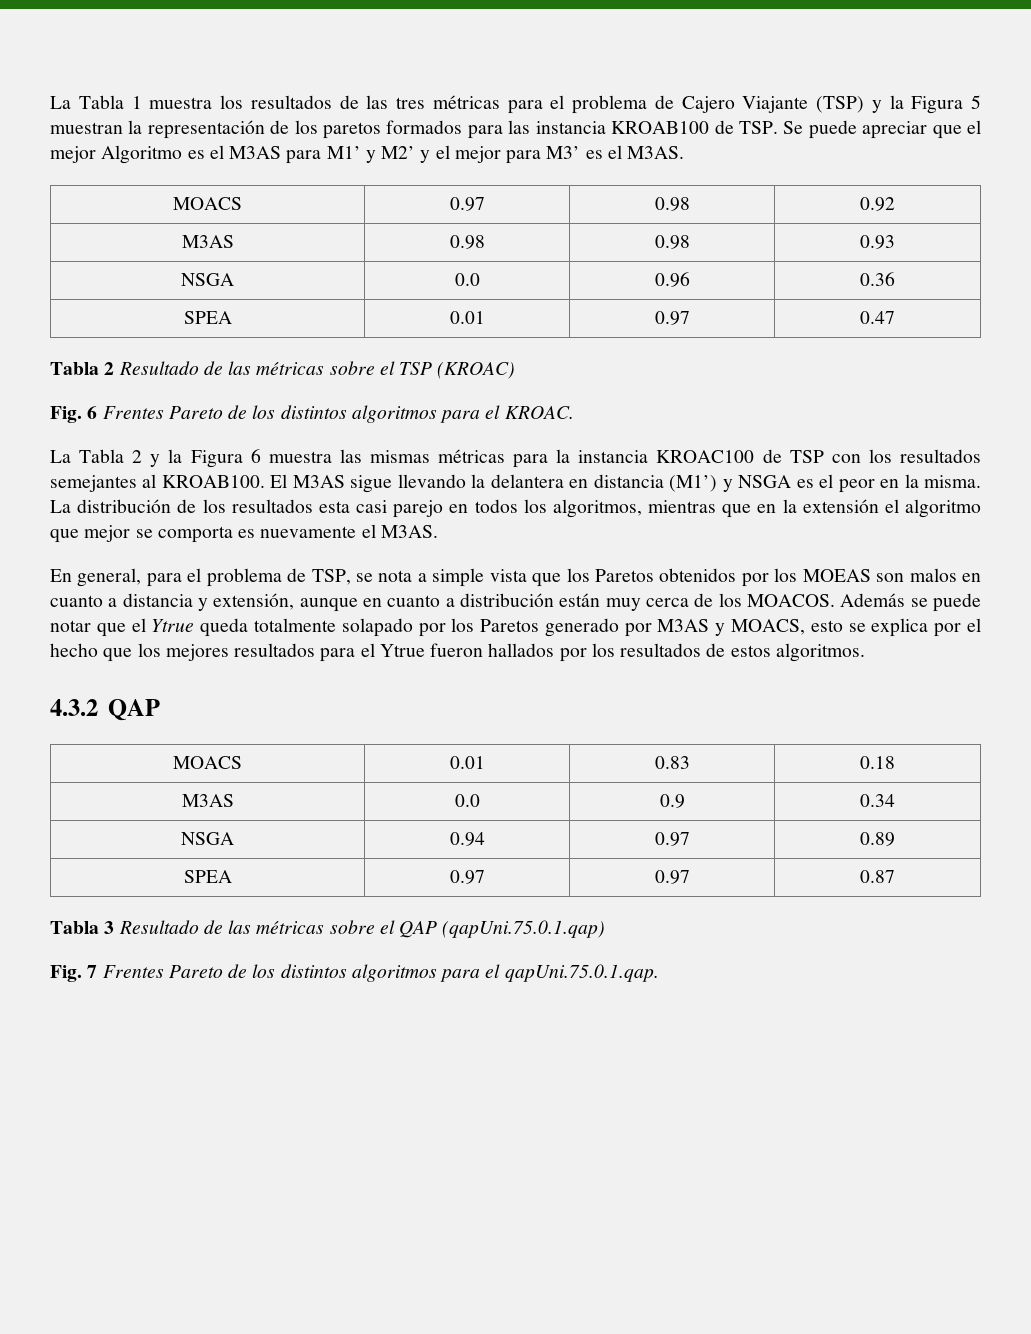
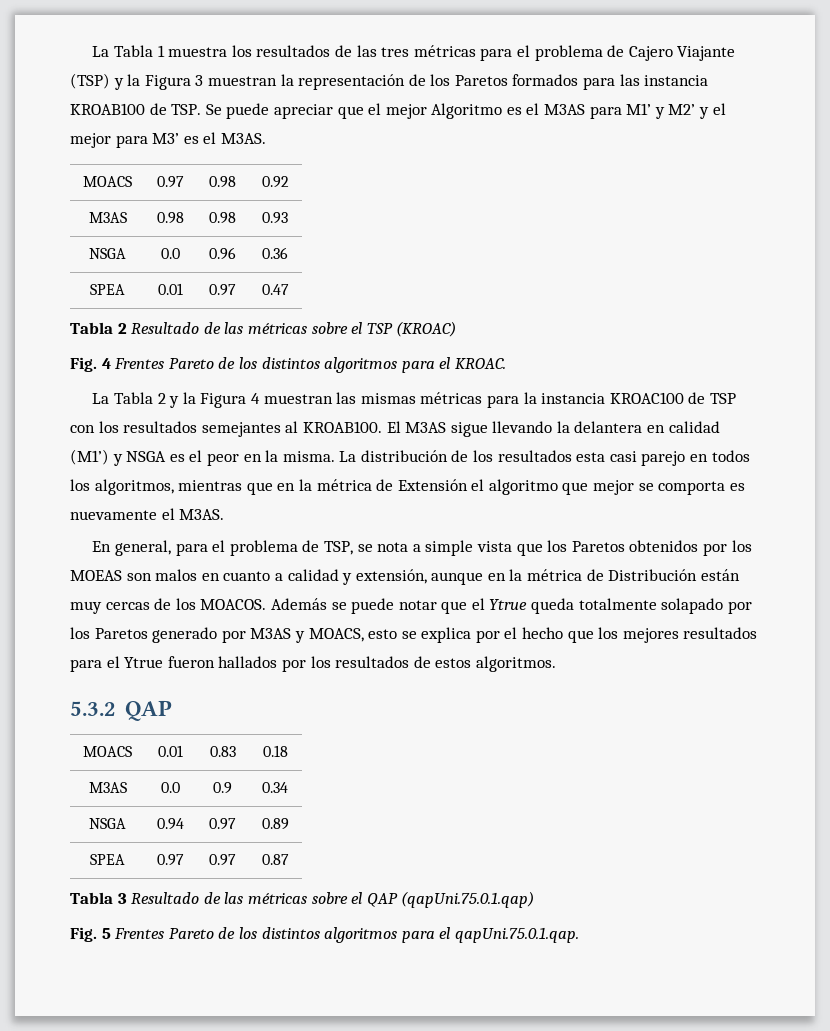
[971,95,981,109] 5 -> [195,75,204,86] 3
[323,122,382,139] paretos -> [454,75,508,86] Paretos
[87,406,98,419] 6 -> [101,358,111,369] 4
[250,449,332,463] 6 muestra -> [251,393,333,404] 4 muestran
[593,474,664,488] distancia -> [668,421,720,433] calidad
[802,499,879,513] extensión -> [316,479,468,491] métrica de Extensión
[122,593,193,607] distancia -> [287,569,339,581] calidad
[387,593,554,607] cuanto a distribución -> [509,569,698,581] la métrica de Distribución
[646,598,689,607] cerca -> [105,602,150,610] cercas
[50,699,98,716] 4.3.2 -> [70,701,116,716] 5.3.2
[87,965,98,978] 7 -> [101,928,111,939] 5

